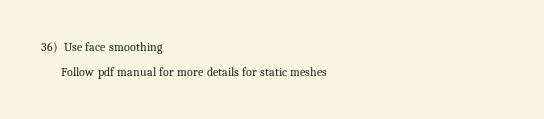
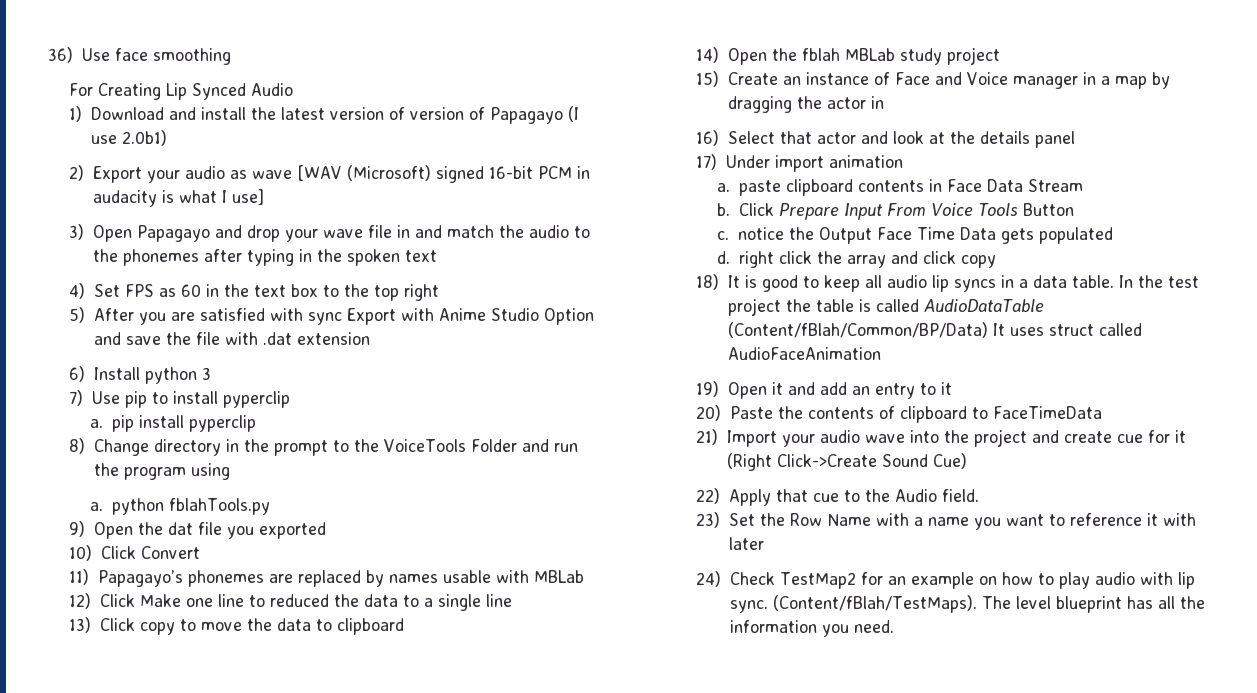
[61,67,328,79] Follow pdf manual for more details for static meshes -> [68,83,293,100] [68,106,579,124] [90,130,167,146] [68,165,590,183] [92,189,264,207] [68,224,590,242] [92,249,437,266] [68,283,439,301] [68,307,594,325] [93,332,370,345] [68,366,211,384] [68,390,290,408] [89,415,256,432] [68,438,578,456] [93,463,230,480] [89,498,270,515] [68,521,326,539] [68,545,200,561] [68,569,584,587] [68,593,512,611] [68,617,404,635] [695,47,1000,65] [695,71,1170,89] [727,96,884,113] [695,130,1075,148] [695,154,903,172] [716,179,1083,196] [716,203,1075,220] [716,227,1113,244] [716,251,996,268] [695,274,1199,292] [727,298,1044,316] [727,322,1142,338] [727,347,881,360] [695,381,952,399] [695,405,1102,423] [695,429,1186,447] [726,453,967,471] [695,488,979,506] [695,512,1196,530] [728,537,764,550] [695,571,1195,589] [729,595,1205,613] [729,620,894,637] For Creating Lip Synced Audio // 1) Download and install the latest version of version of Papagayo (I use 2.0b1) // 2) Export your audio as wave [WAV (Microsoft) signed 16-bit PCM in audacity is what I use] // 3) Open Papagayo and drop your wave file in and match the audio to the phonemes after typing in the spoken text // 4) Set FPS as 60 in the text box to the top right // 5) After you are satisfied with sync Export with Anime Studio Option and save the file with .dat extension // 6) Install python 3 // 7) Use pip to install pyperclip // a. pip install pyperclip // 8) Change directory in the prompt to the VoiceTools Folder and run the program using // a. python fblahTools.py // 9) Open the dat file you exported // 10) Click Convert // 11) Papagayo’s phonemes are replaced by names usable with MBLab // 12) Click Make one line to reduced the data to a single line // 13) Click copy to move the data to clipboard // 14) Open the fblah MBLab study project // 15) Create an instance of Face and Voice manager in a map by dragging the actor in // 16) Select that actor and look at the details panel // 17) Under import animation // a. paste clipboard contents in Face Data Stream // b. Click Prepare Input From Voice Tools Button // c. notice the Output Face Time Data gets populated // d. right click the array and click copy // 18) It is good to keep all audio lip syncs in a data table. In the test project the table is called AudioDataTable (Content/fBlah/Common/BP/Data) It uses struct called AudioFaceAnimation // 19) Open it and add an entry to it // 20) Paste the contents of clipboard to FaceTimeData // 21) Import your audio wave into the project and create cue for it (Right Click->Create Sound Cue) // 22) Apply that cue to the Audio field. // 23) Set the Row Name with a name you want to reference it with later // 24) Check TestMap2 for an example on how to play audio with lip sync. (Content/fBlah/TestMaps). The level blueprint has all the information you need.

